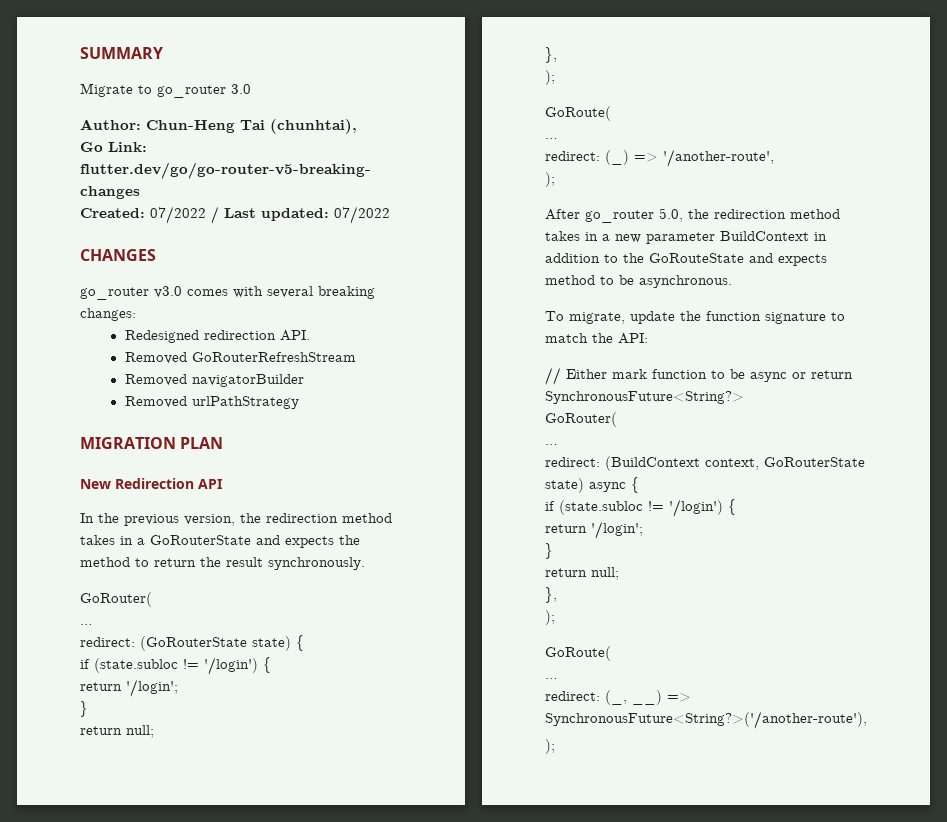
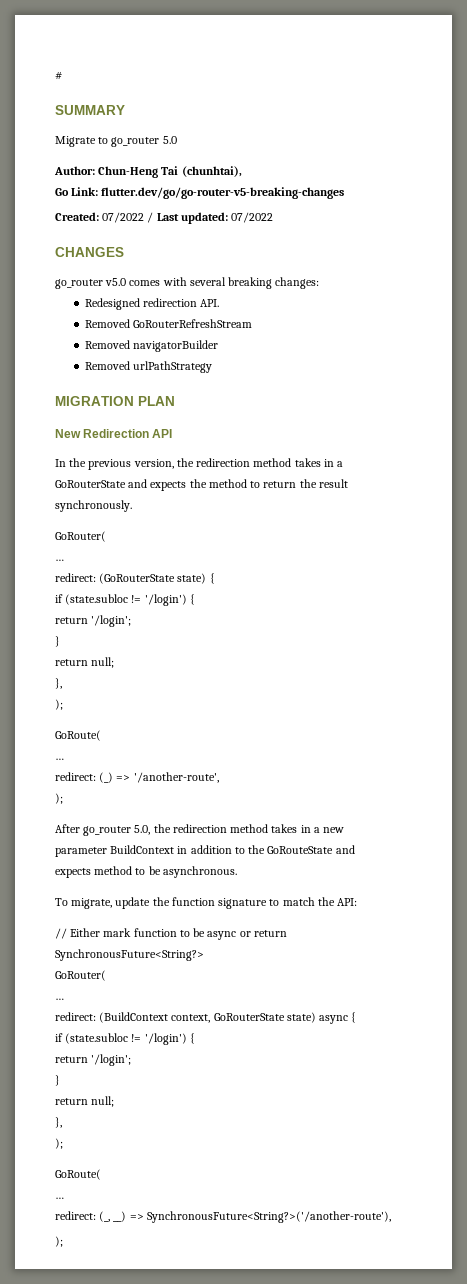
(80, 53) none -> [55,71,62,80] # //
[231,84,251,94] 3.0 -> [162,136,177,144] 5.0
[154,286,182,298] v3.0 -> [105,278,127,286] v5.0

